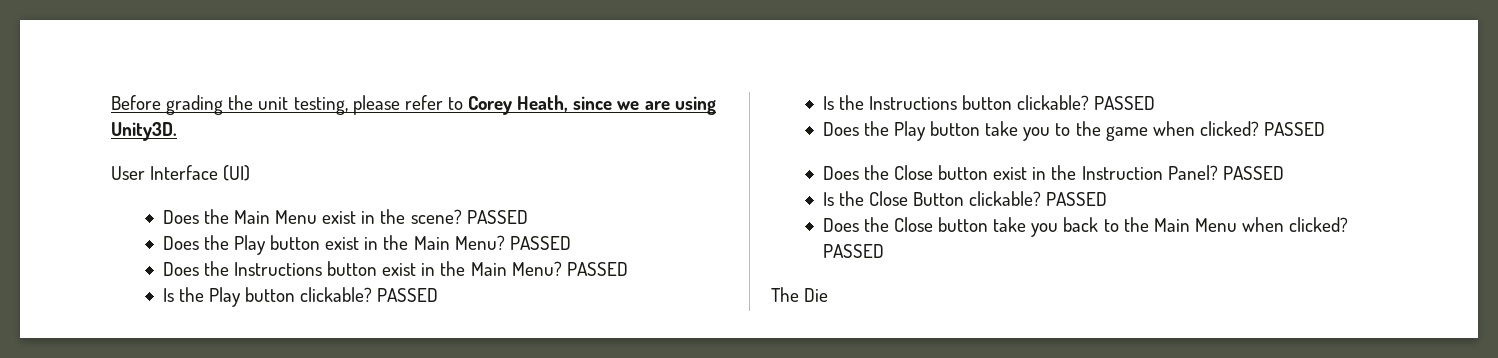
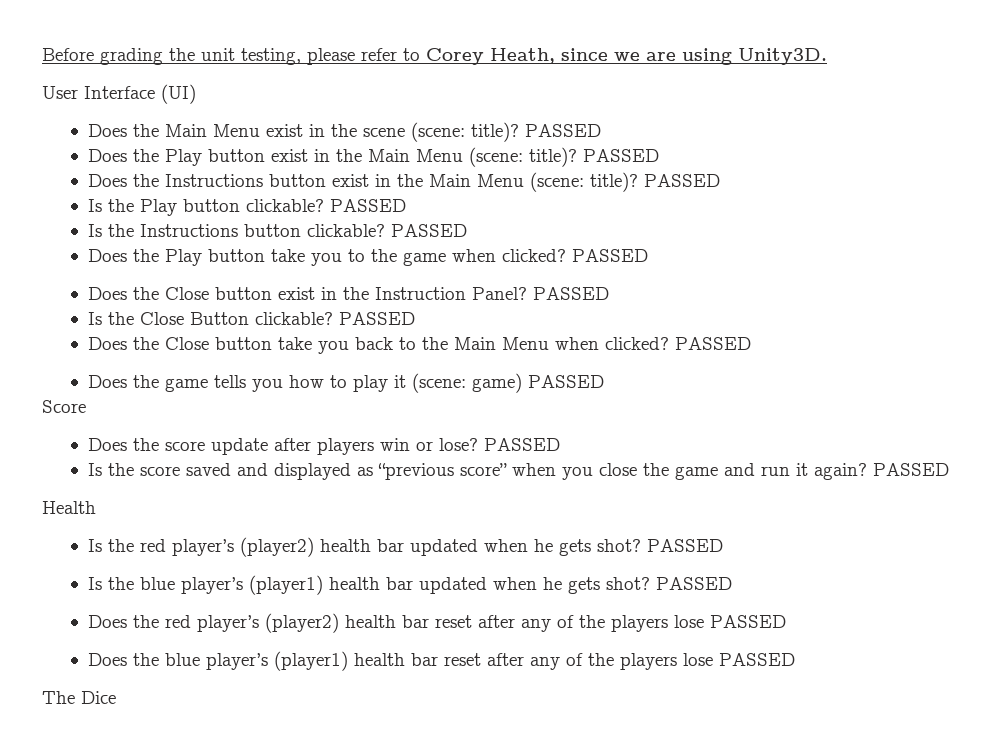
[410,209,462,224] scene? -> [363,122,520,142] scene (scene: title)?
[454,235,505,250] Menu? -> [416,147,578,167] Menu (scene: title)?
[511,261,562,276] Menu? -> [477,172,639,192] Menu (scene: title)?
(884, 251) none -> [88,373,605,393] [42,400,86,413] [88,438,561,455] [88,463,950,480] [42,501,96,514] [88,537,724,557] [88,575,733,595] [88,613,787,633] [88,651,796,671] // Does the game tells you how to play it (scene: game) PASSED // Score // Does the score update after players win or lose? PASSED // Is the score saved and displayed as “previous score” when you close the game and run it again? PASSED // Health // Is the red player’s (player2) health bar updated when he gets shot? PASSED // Is the blue player’s (player1) health bar updated when he gets shot? PASSED // Does the red player’s (player2) health bar reset after any of the players lose PASSED // Does the blue player’s (player1) health bar reset after any of the players lose PASSED
[804,288,829,302] Die -> [81,691,116,704] Dice

